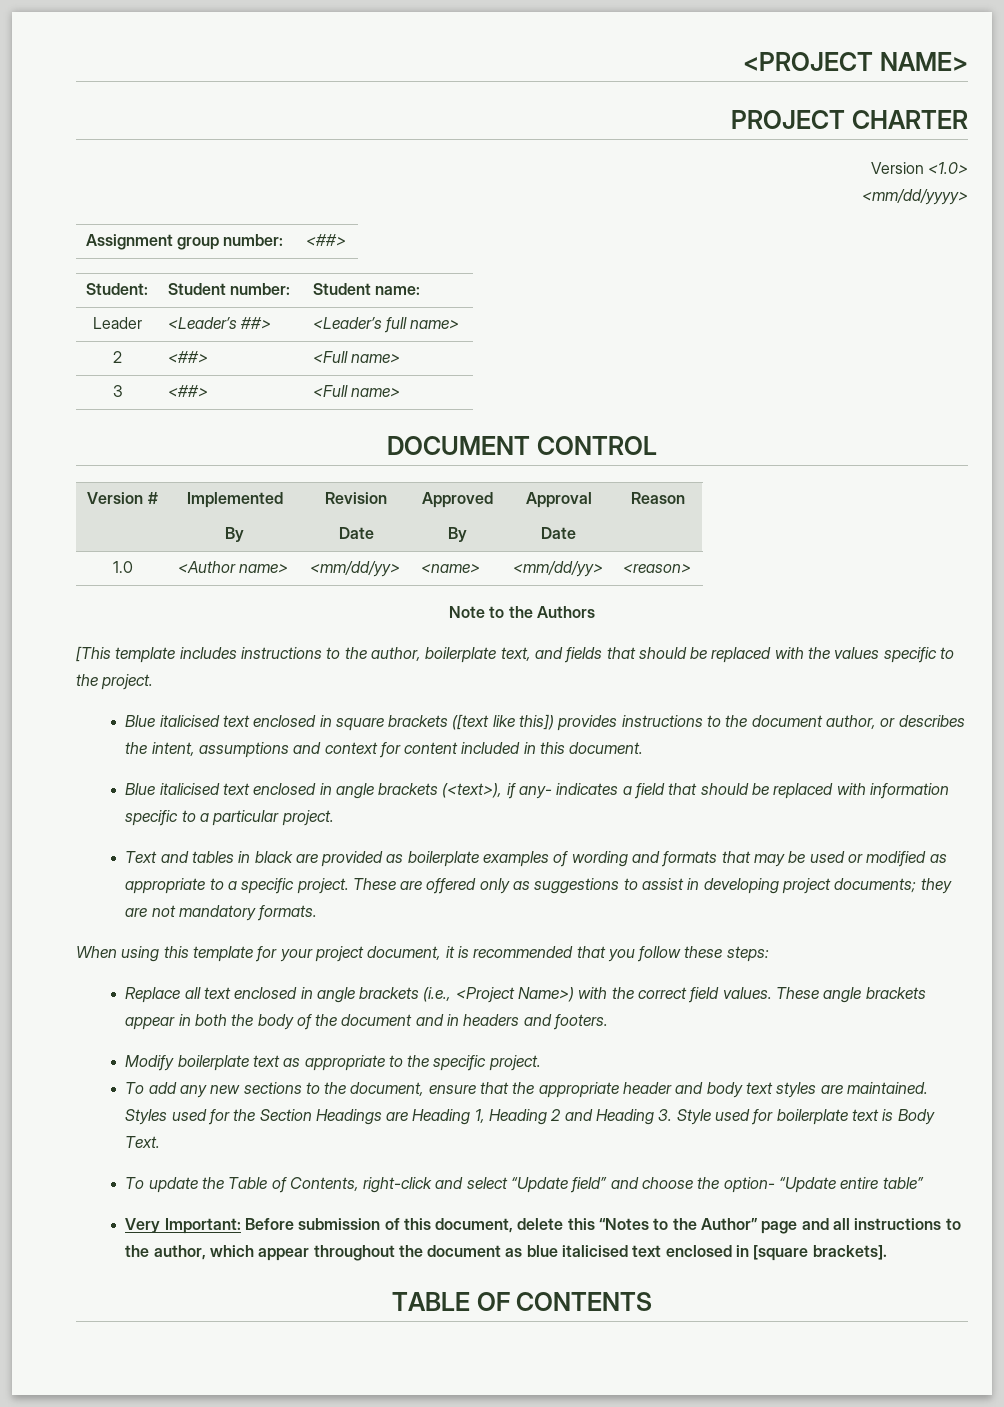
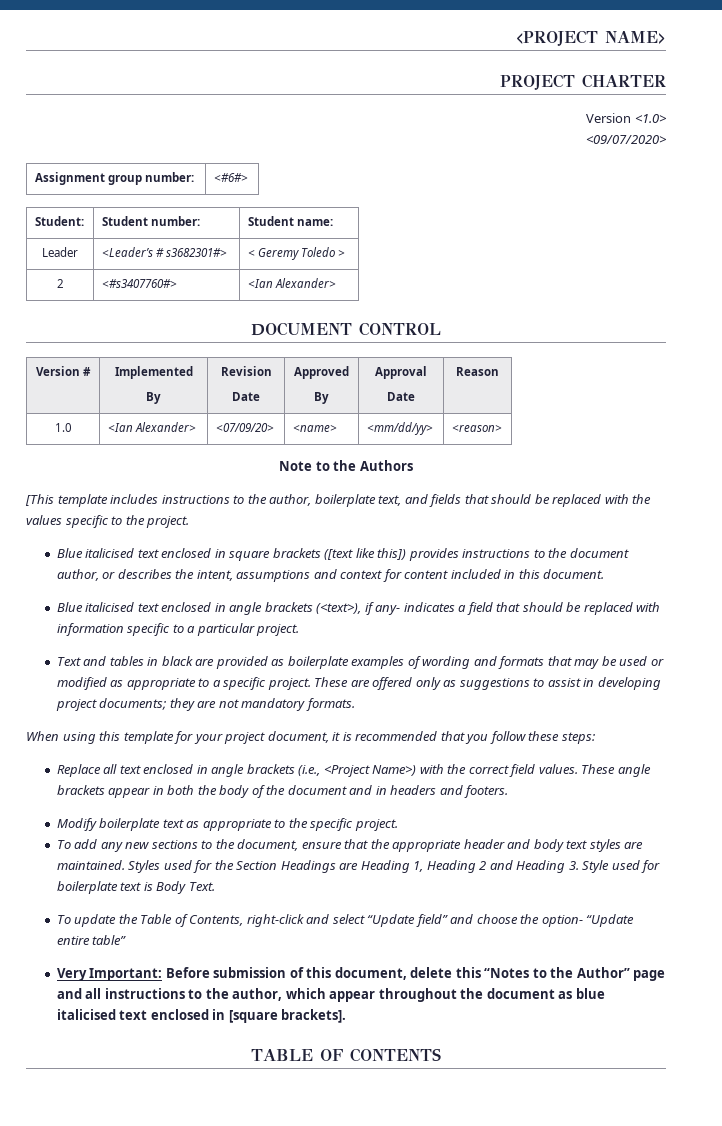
[862,189,968,205] <mm/dd/yyyy> -> [586,135,667,144] <09/07/2020>
[305,234,346,246] <##> -> [213,173,248,182] <#6#>
[240,317,272,329] [312,317,460,333] [113,351,122,363] [167,351,208,363] [312,351,401,363] [112,385,123,397] [167,385,208,397] [312,385,401,397] ##> | <Leader’s full name> // 2 | <##> | <Full name> // 3 | <##> | <Full name> -> [156,248,228,257] [247,247,346,260] [56,279,64,288] [101,279,177,288] [247,278,337,288] # s3682301#> | < Geremy Toledo > // 2 | <#s3407760#> | <Ian Alexander>
[177,561,289,573] [309,561,400,577] <Author name> | <mm/dd/yy> -> [107,422,197,432] [215,423,274,432] <Ian Alexander> | <07/09/20>

